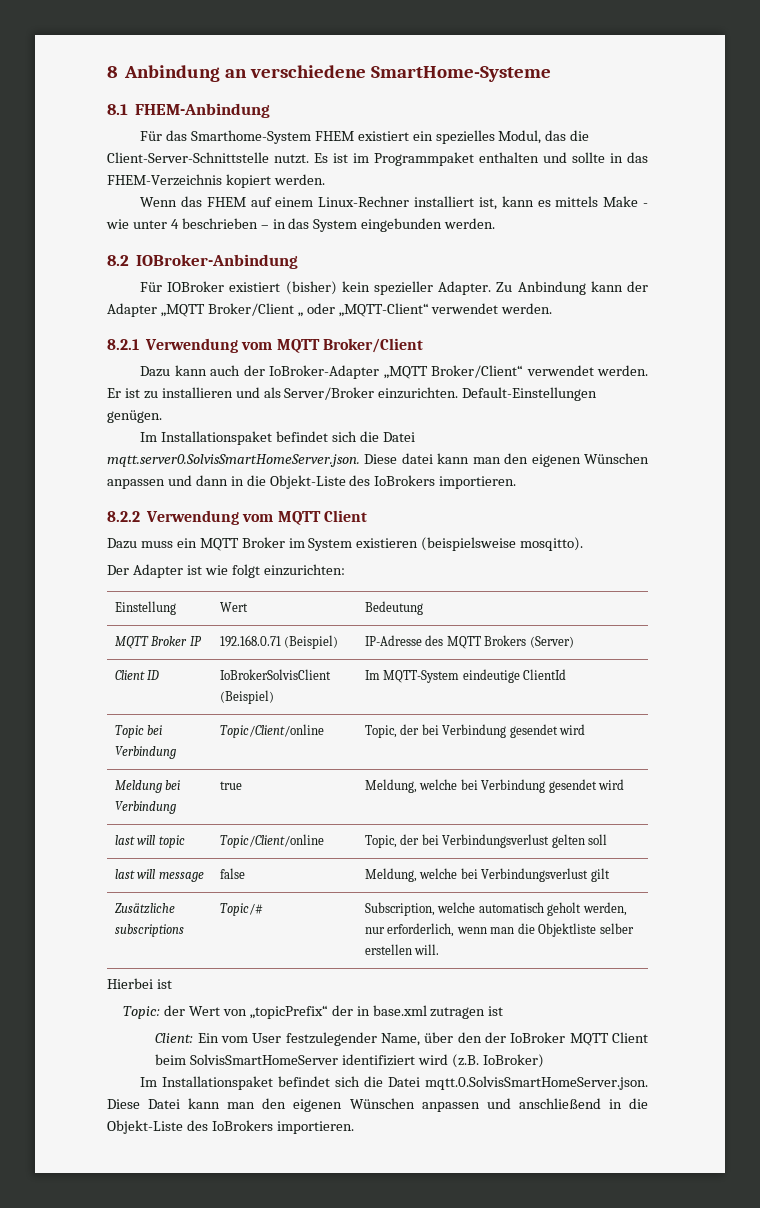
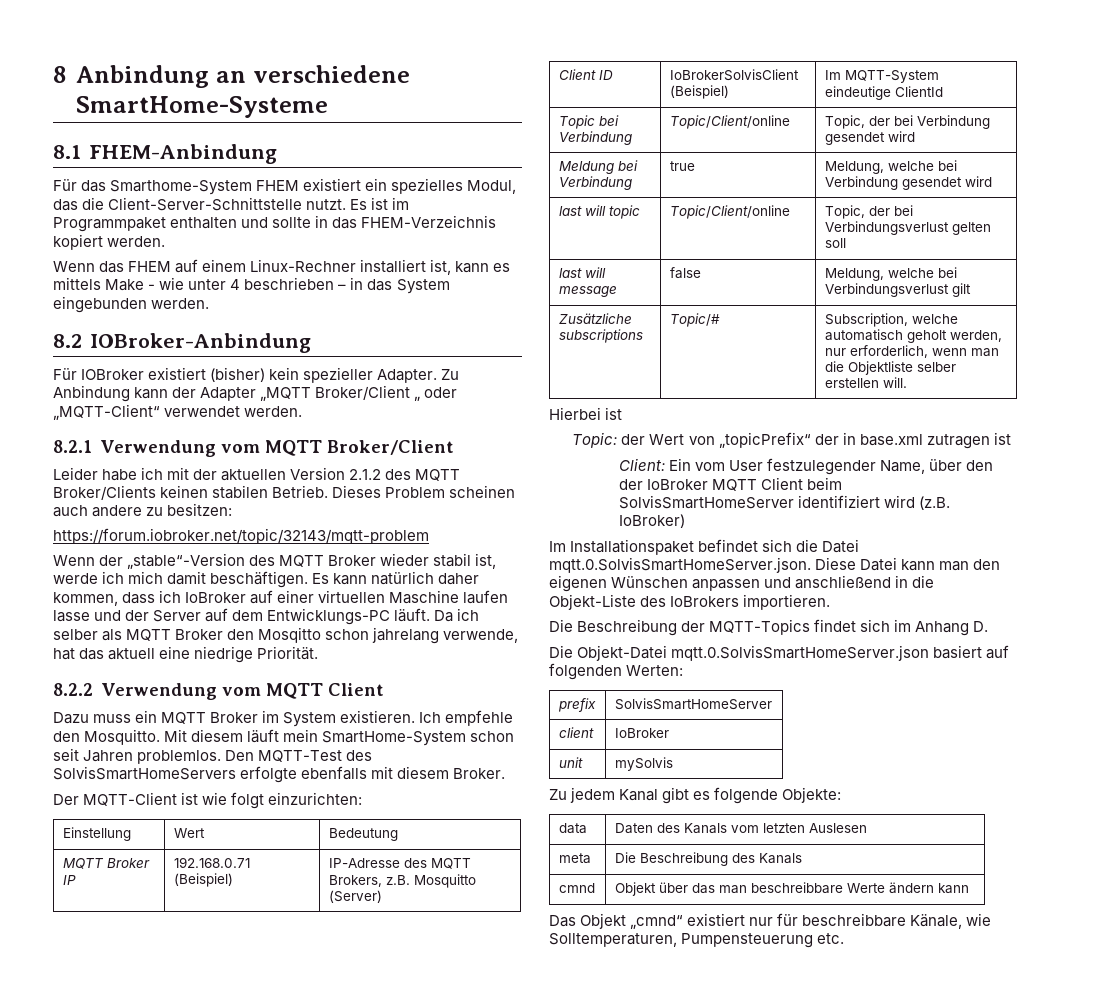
[140,365,648,379] [107,387,598,401] [107,410,162,423] [140,431,415,445] [107,453,650,467] [107,475,517,489] Dazu kann auch der IoBroker-Adapter „MQTT Broker/Client“ verwendet werden. Er ist zu installieren und als Server/Broker einzurichten. Default-Einstellungen genügen. // Im Installationspaket befindet sich die Datei mqtt.server0.SolvisSmartHomeServer.json. Diese datei kann man den eigenen Wünschen anpassen und dann in die Objekt-Liste des IoBrokers importieren. -> [53,467,461,481] [53,485,516,500] [53,503,233,517] [53,528,429,544] [53,553,497,569] [53,571,480,588] [53,590,509,606] [53,608,480,625] [53,627,519,644] [53,646,319,663] Leider habe ich mit der aktuellen Version 2.1.2 des MQTT Broker/Clients keinen stabilen Betrieb. Dieses Problem scheinen auch andere zu besitzen: // https://forum.iobroker.net/topic/32143/mqtt-problem // Wenn der „stable“-Version des MQTT Broker wieder stabil ist, werde ich mich damit beschäftigen. Es kann natürlich daher kommen, dass ich IoBroker auf einer virtuellen Maschine laufen lasse und der Server auf dem Entwicklungs-PC läuft. Da ich selber als MQTT Broker den Mosqitto schon jahrelang verwende, hat das aktuell eine niedrige Priorität.
[356,537,584,551] existieren (beispielsweise mosqitto). -> [340,710,514,726] [53,729,515,746] [53,748,373,764] [53,766,506,783] existieren. Ich empfehle den Mosquitto. Mit diesem läuft mein SmartHome-System schon seit Jahren problemlos. Den MQTT-Test des SolvisSmartHomeServers erfolgte ebenfalls mit diesem Broker.
[132,564,183,578] Adapter -> [83,792,178,806] MQTT-Client
[484,635,527,646] Brokers -> [328,874,476,888] Brokers, z.B. Mosquitto
(354, 1127) none -> [549,619,989,636] [549,645,1010,661] [549,663,684,680] [557,698,596,712] [614,698,772,710] [558,727,594,738] [614,728,669,738] [558,757,583,768] [614,757,673,771] [549,787,842,804] [558,823,587,834] [614,823,867,834] [558,853,591,864] [614,852,802,866] [558,883,595,893] [614,882,969,896] [549,913,992,929] [549,933,845,948] // Die Beschreibung der MQTT-Topics findet sich im Anhang D. // Die Objekt-Datei mqtt.0.SolvisSmartHomeServer.json basiert auf folgenden Werten: // prefix | SolvisSmartHomeServer // client | IoBroker // unit | mySolvis // Zu jedem Kanal gibt es folgende Objekte: // data | Daten des Kanals vom letzten Auslesen // meta | Die Beschreibung des Kanals // cmnd | Objekt über das man beschreibbare Werte ändern kann // Das Objekt „cmnd“ existiert nur für beschreibbare Känale, wie Solltemperaturen, Pumpensteuerung etc.

